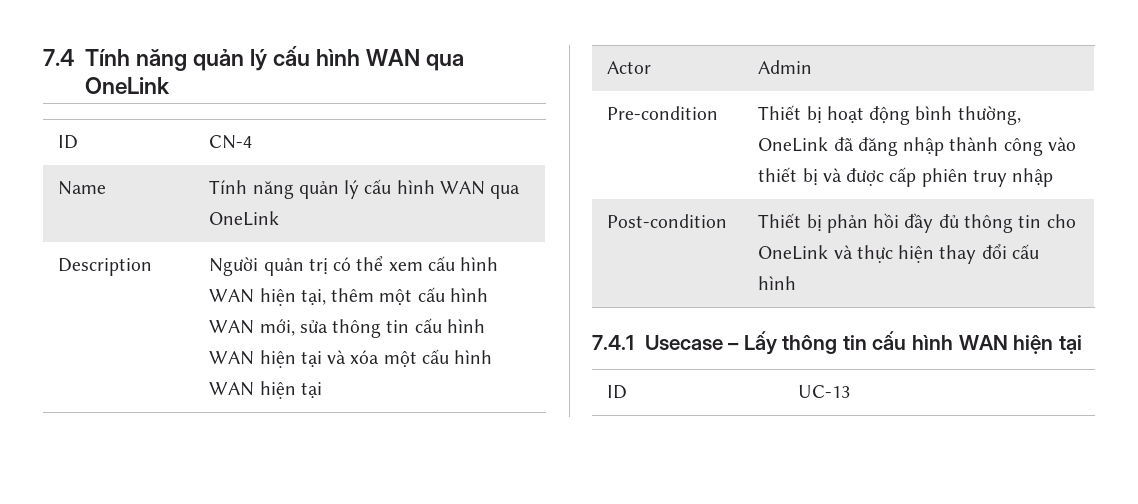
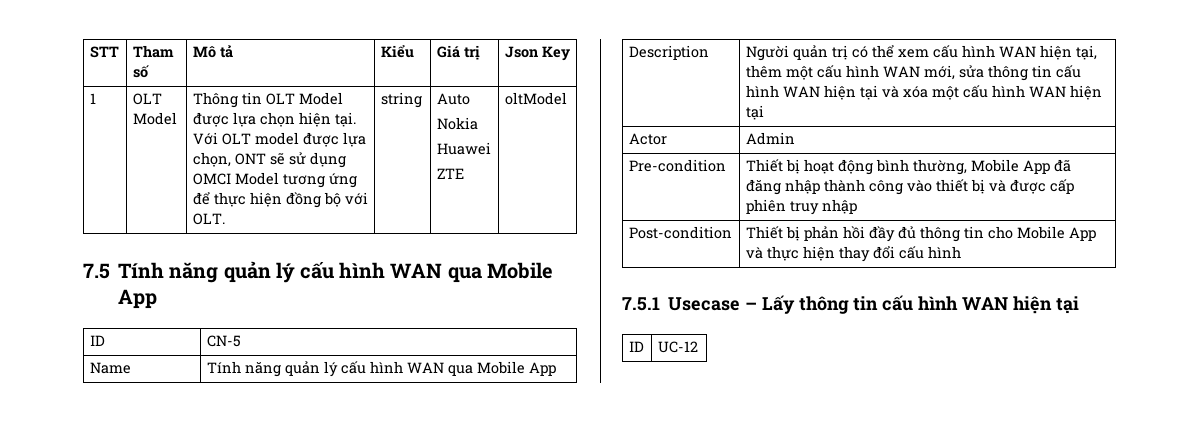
[43,46,465,71] [84,77,170,94] [58,135,79,149] [209,135,253,149] 7.4 Tính năng quản lý cấu hình WAN qua OneLink // ID | CN-4 -> [89,46,119,58] [132,45,174,58] [132,65,149,78] [192,45,233,58] [380,45,414,58] [436,45,480,60] [504,46,570,61] [89,93,96,104] [132,93,162,105] [132,112,177,125] [192,92,343,108] [192,112,356,127] [192,132,366,147] [192,152,346,168] [192,172,357,188] [192,192,368,208] [192,213,225,225] [380,92,422,108] [436,93,470,105] [436,117,478,130] [436,142,491,155] [436,168,464,179] [504,92,567,105] [83,261,554,283] [118,289,157,309] [89,335,105,346] [206,335,241,347] STT | Tham số | Mô tả | Kiểu | Giá trị | Json Key // 1 | OLT Model | Thông tin OLT Model được lựa chọn hiện tại. Với OLT model được lựa chọn, ONT sẽ sử dụng OMCI Model tương ứng để thực hiện đồng bộ với OLT. | string | Auto // Nokia // Huawei // ZTE | oltModel // 7.5 Tính năng quản lý cấu hình WAN qua Mobile App // ID | CN-5
[209,211,280,226] OneLink -> [476,361,556,376] Mobile App
[758,137,829,152] OneLink -> [970,159,1050,174] Mobile App
[758,245,829,260] OneLink -> [1016,226,1096,241] Mobile App
[592,335,634,350] 7.4.1 -> [622,297,660,311] 7.5.1
[798,385,851,398] UC-13 -> [657,341,698,353] UC-12

